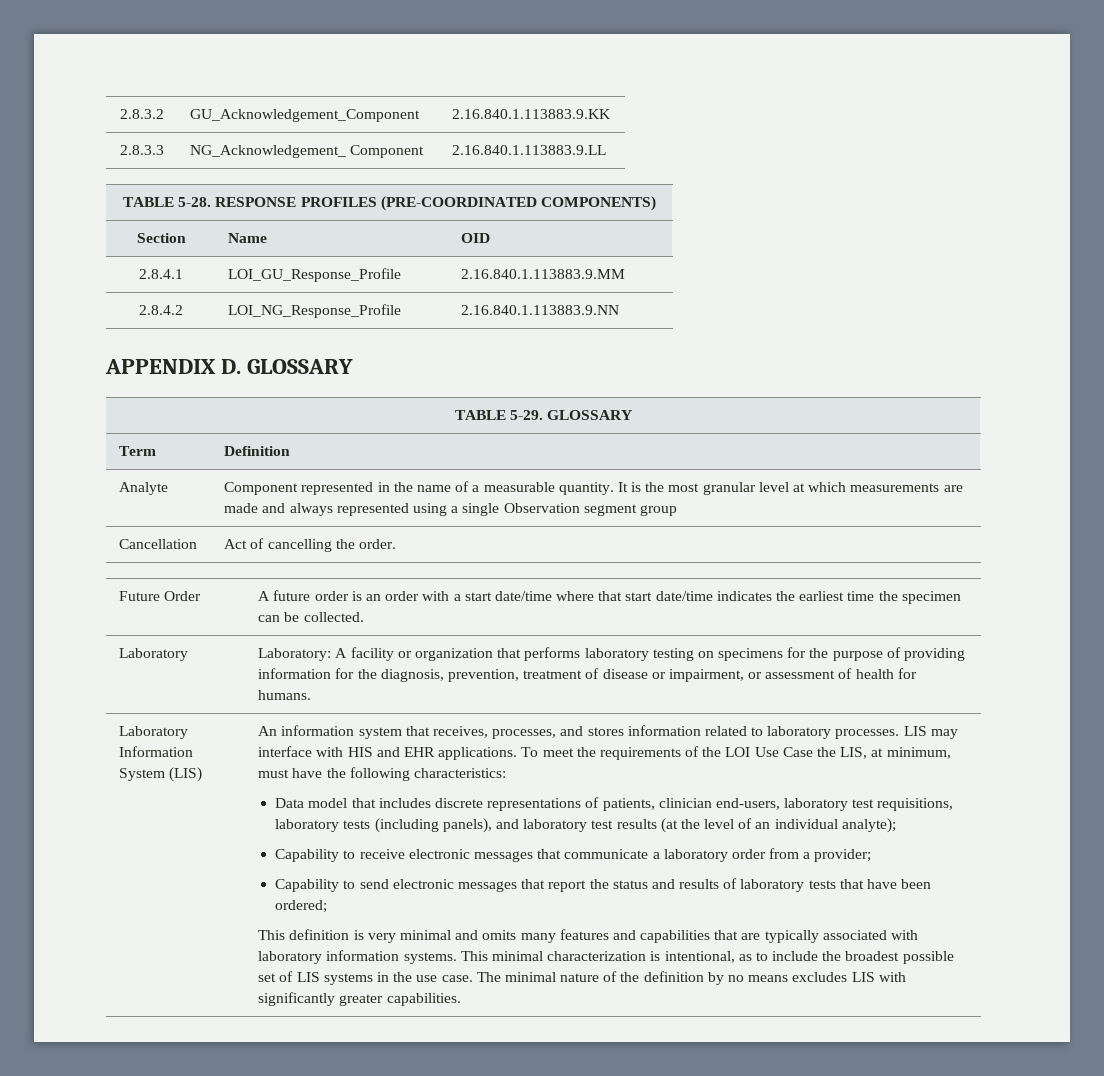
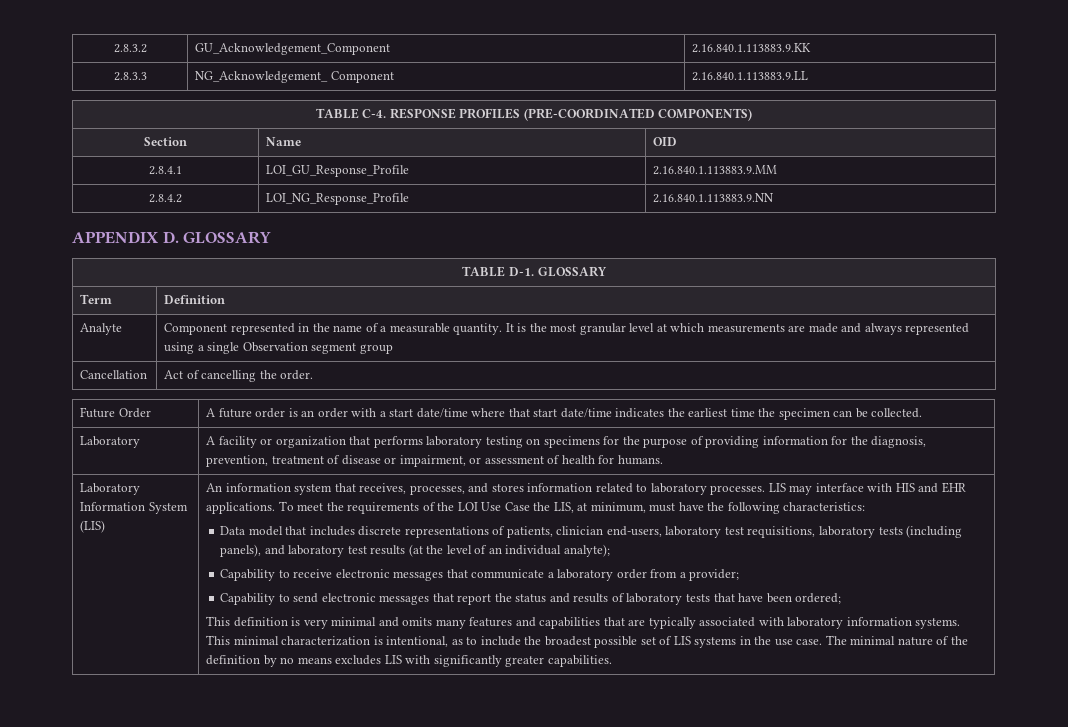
[178,197,212,207] 5-28. -> [362,109,387,118] C-4.
[510,410,543,420] 5-29. -> [509,267,534,276] D-1.
[258,648,332,661] Laboratory: -> (141, 442) none

